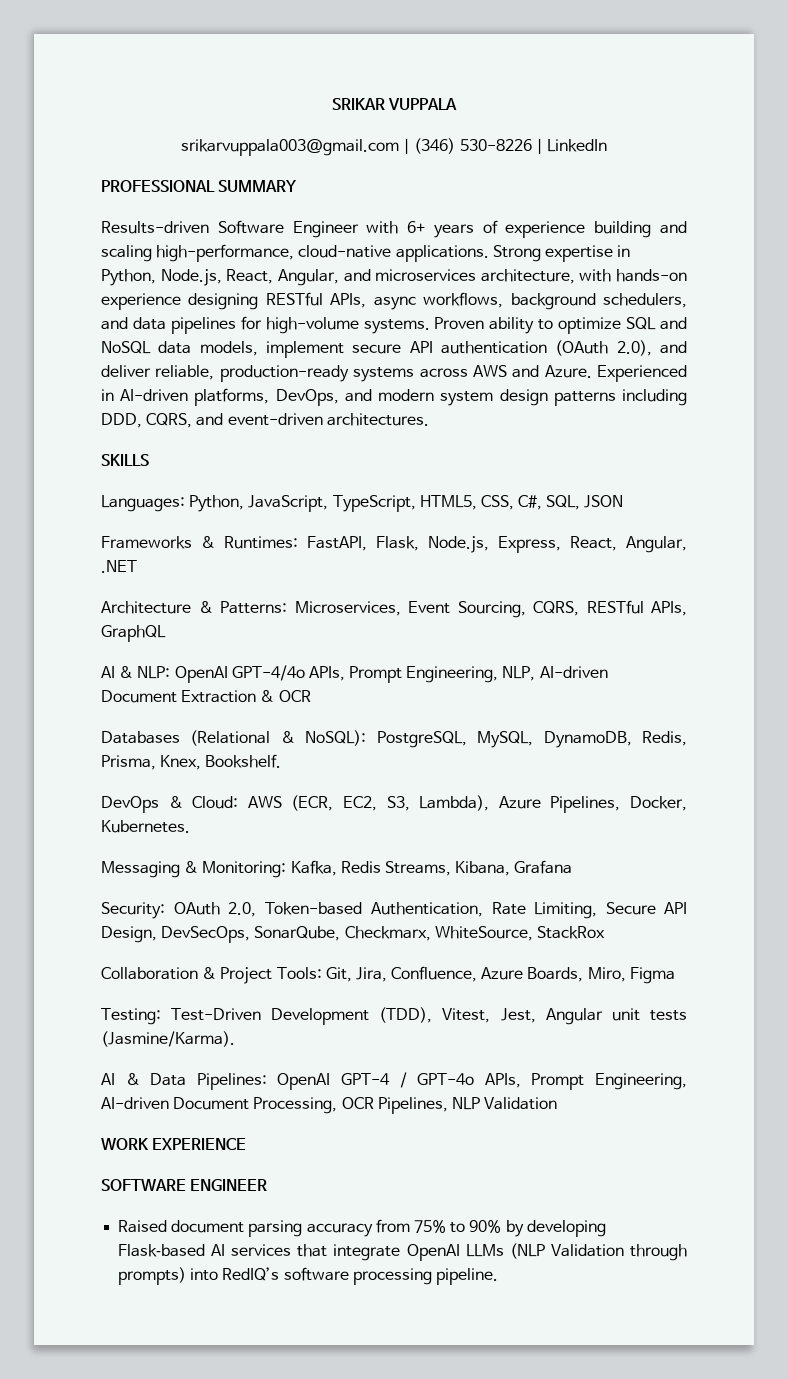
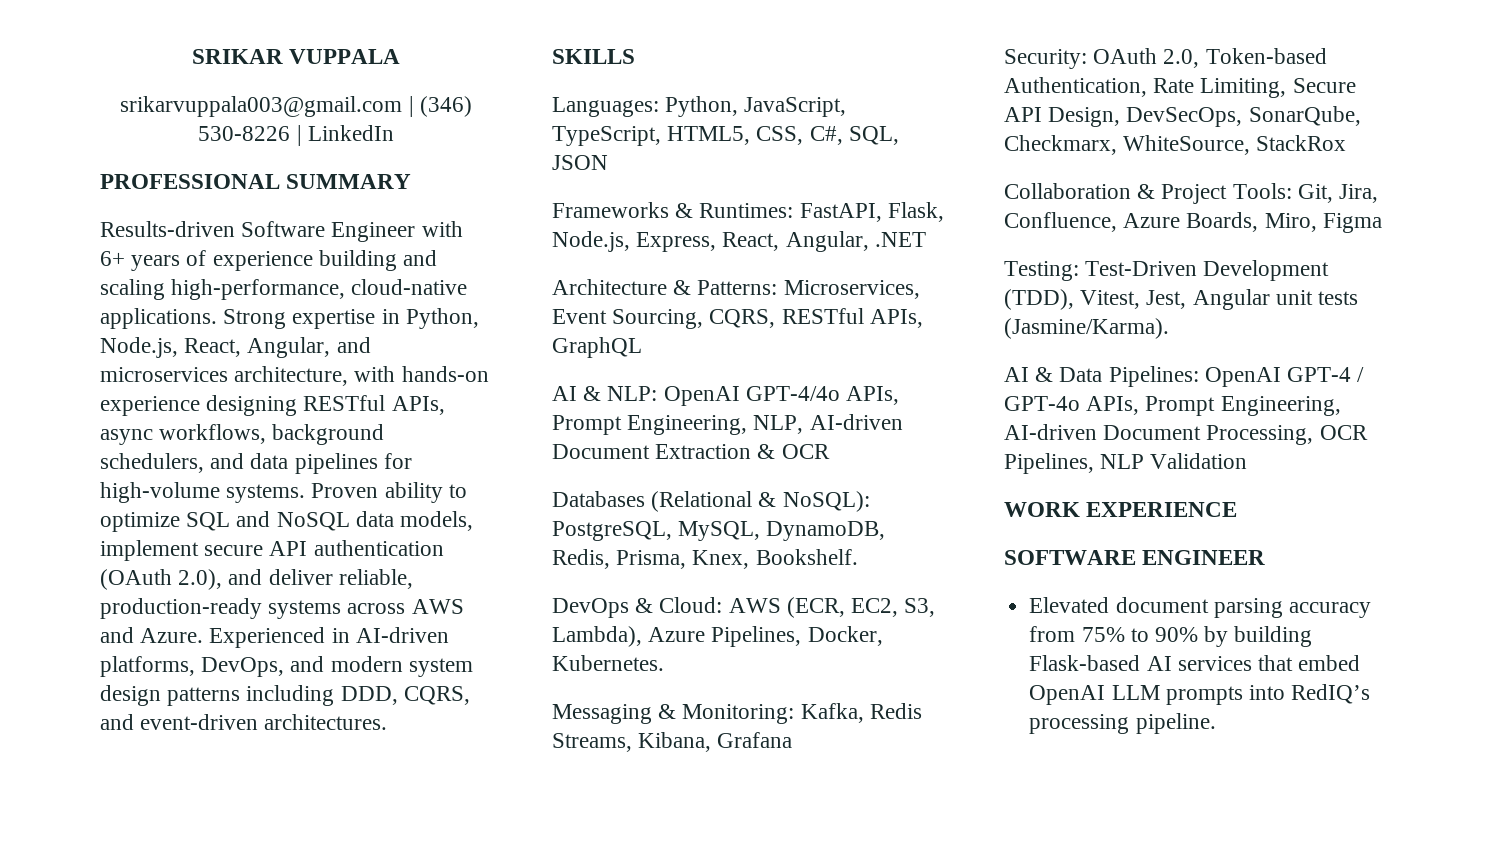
[118,1220,168,1233] Raised -> [1029,597,1110,613] Elevated
[526,1220,606,1237] developing -> [1234,626,1313,647] building
[333,1243,687,1261] [118,1267,187,1285] integrate OpenAI LLMs (NLP Validation through prompts) -> [1298,655,1361,671] [1029,685,1243,705] embed OpenAI LLM prompts
[283,1267,349,1281] software -> (1371, 694) none

